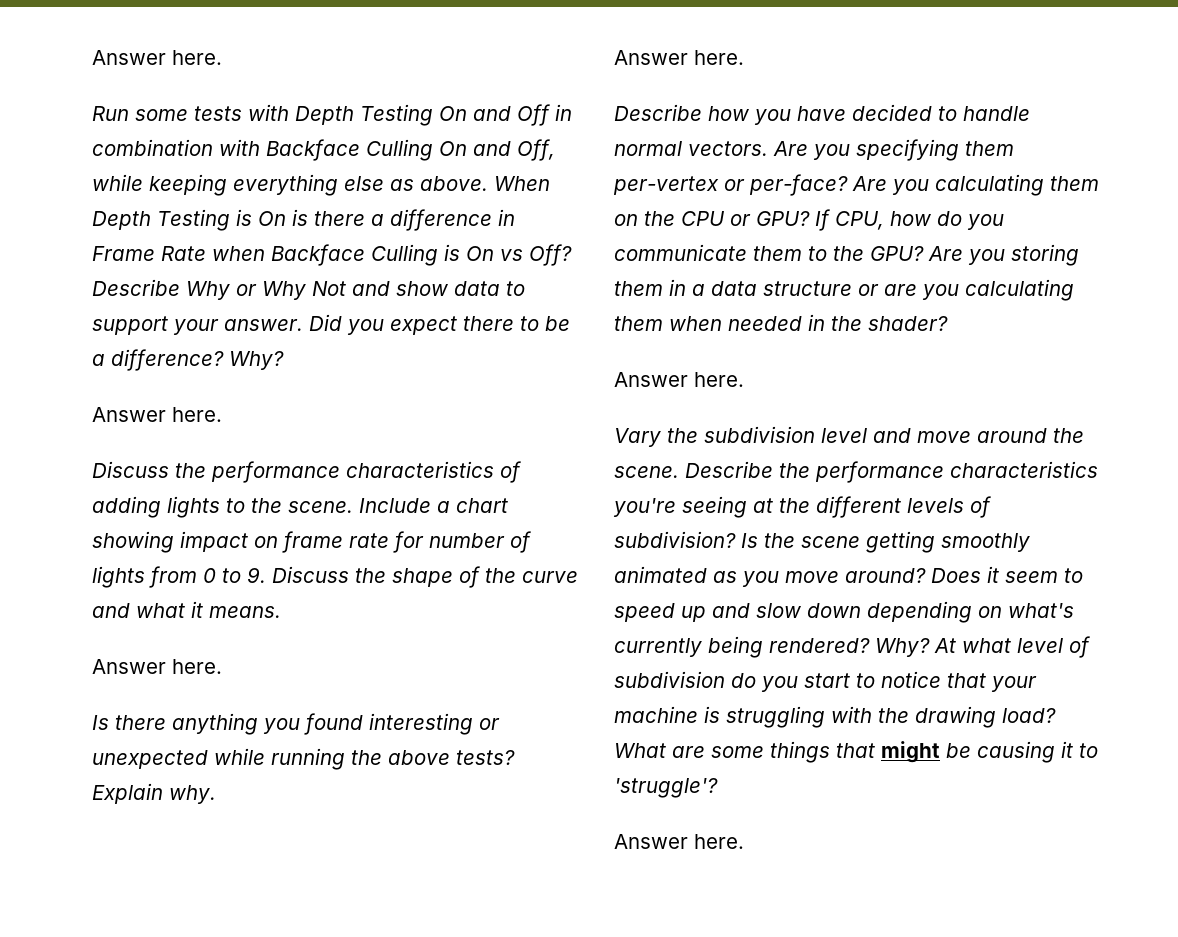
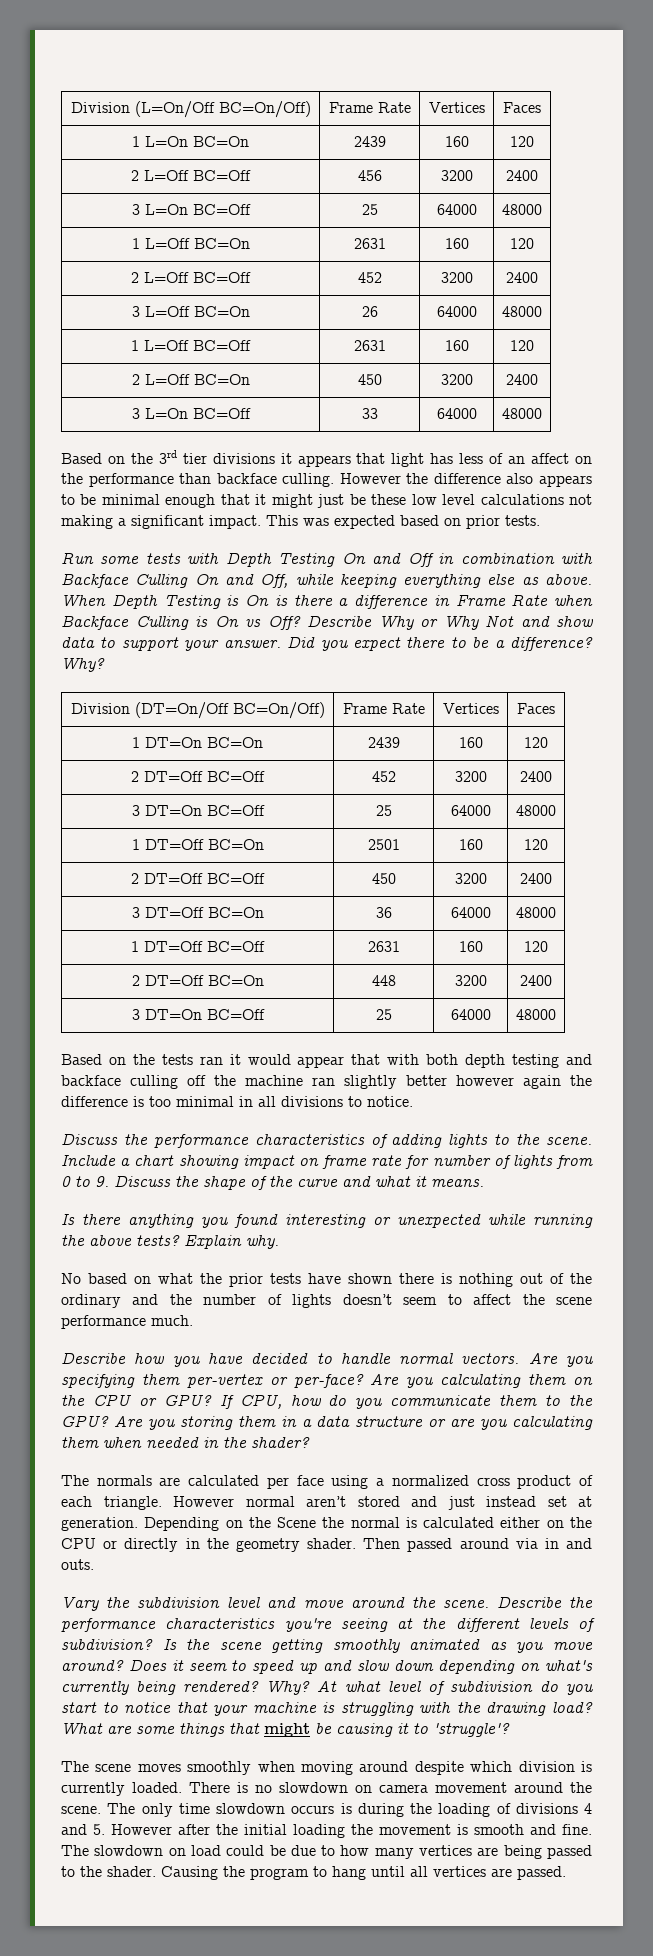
[92,50,222,65] Answer here. -> [70,101,311,118] [328,102,411,113] [428,102,485,113] [503,102,541,113] [132,136,249,147] [353,136,386,147] [444,136,469,147] [510,136,534,147] [131,170,251,181] [357,170,382,181] [440,170,473,181] [506,170,538,181] [131,204,251,215] [361,204,378,215] [436,204,477,215] [502,204,542,215] [131,238,250,249] [353,238,386,249] [444,238,469,249] [510,238,534,249] [131,272,251,283] [357,272,382,283] [440,272,473,283] [506,272,538,283] [131,306,250,317] [361,306,378,317] [436,306,477,317] [502,306,542,317] [131,340,251,351] [353,340,386,351] [444,340,469,351] [510,340,534,351] [131,374,250,385] [357,374,382,385] [440,374,473,385] [506,374,538,385] [131,408,251,419] [361,408,378,419] [436,408,477,419] [502,408,542,419] [61,450,592,467] [61,473,592,487] [61,494,592,508] [61,515,540,529] Division (L=On/Off BC=On/Off) | Frame Rate | Vertices | Faces // 1 L=On BC=On | 2439 | 160 | 120 // 2 L=Off BC=Off | 456 | 3200 | 2400 // 3 L=On BC=Off | 25 | 64000 | 48000 // 1 L=Off BC=On | 2631 | 160 | 120 // 2 L=Off BC=Off | 452 | 3200 | 2400 // 3 L=Off BC=On | 26 | 64000 | 48000 // 1 L=Off BC=Off | 2631 | 160 | 120 // 2 L=Off BC=On | 450 | 3200 | 2400 // 3 L=On BC=Off | 33 | 64000 | 48000 // Based on the 3rd tier divisions it appears that light has less of an affect on the performance than backface culling. However the difference also appears to be minimal enough that it might just be these low level calculations not making a significant impact. This was expected based on prior tests.
[92,407,222,422] // Answer here. -> [70,702,325,719] [342,703,425,714] [442,703,499,714] [517,703,555,714] [132,737,263,748] [367,737,400,748] [458,737,483,748] [524,737,548,748] [131,771,265,782] [371,771,396,782] [454,771,487,782] [520,771,552,782] [131,805,265,816] [375,805,392,816] [450,805,491,816] [516,805,556,816] [131,839,264,850] [367,839,400,850] [458,839,483,850] [524,839,548,850] [131,873,265,884] [371,873,396,884] [454,873,487,884] [520,873,552,884] [131,907,264,918] [375,907,392,918] [450,907,491,918] [516,907,556,918] [131,941,265,952] [367,941,400,952] [458,941,483,952] [524,941,548,952] [131,975,264,986] [371,975,396,986] [454,975,487,986] [520,975,552,986] [131,1009,265,1020] [375,1009,392,1020] [450,1009,491,1020] [516,1009,556,1020] [61,1054,592,1068] [61,1075,592,1089] [61,1096,413,1107] // Division (DT=On/Off BC=On/Off) | Frame Rate | Vertices | Faces // 1 DT=On BC=On | 2439 | 160 | 120 // 2 DT=Off BC=Off | 452 | 3200 | 2400 // 3 DT=On BC=Off | 25 | 64000 | 48000 // 1 DT=Off BC=On | 2501 | 160 | 120 // 2 DT=Off BC=Off | 450 | 3200 | 2400 // 3 DT=Off BC=On | 36 | 64000 | 48000 // 1 DT=Off BC=Off | 2631 | 160 | 120 // 2 DT=Off BC=On | 448 | 3200 | 2400 // 3 DT=On BC=Off | 25 | 64000 | 48000 // Based on the tests ran it would appear that with both depth testing and backface culling off the machine ran slightly better however again the difference is too minimal in all divisions to notice.
[92,659,222,674] // Answer here. -> (484, 1183) none
[614,50,744,65] Answer here. -> [61,1273,592,1287] [61,1294,592,1308] [61,1315,193,1329] No based on what the prior tests have shown there is nothing out of the ordinary and the number of lights doesn’t seem to affect the scene performance much.
[614,372,744,387] Answer here. -> [61,1475,594,1489] [61,1496,592,1510] [61,1517,592,1531] [61,1538,593,1552] [61,1559,94,1570] The normals are calculated per face using a normalized cross product of each triangle. However normal aren’t stored and just instead set at generation. Depending on the Scene the normal is calculated either on the CPU or directly in the geometry shader. Then passed around via in and outs.
[614,834,744,849] Answer here. -> [61,1761,592,1775] [61,1782,592,1796] [61,1803,592,1817] [61,1824,592,1838] [61,1845,593,1859] [61,1866,566,1880] The scene moves smoothly when moving around despite which division is currently loaded. There is no slowdown on camera movement around the scene. The only time slowdown occurs is during the loading of divisions 4 and 5. However after the initial loading the movement is smooth and fine. The slowdown on load could be due to how many vertices are being passed to the shader. Causing the program to hang until all vertices are passed.

